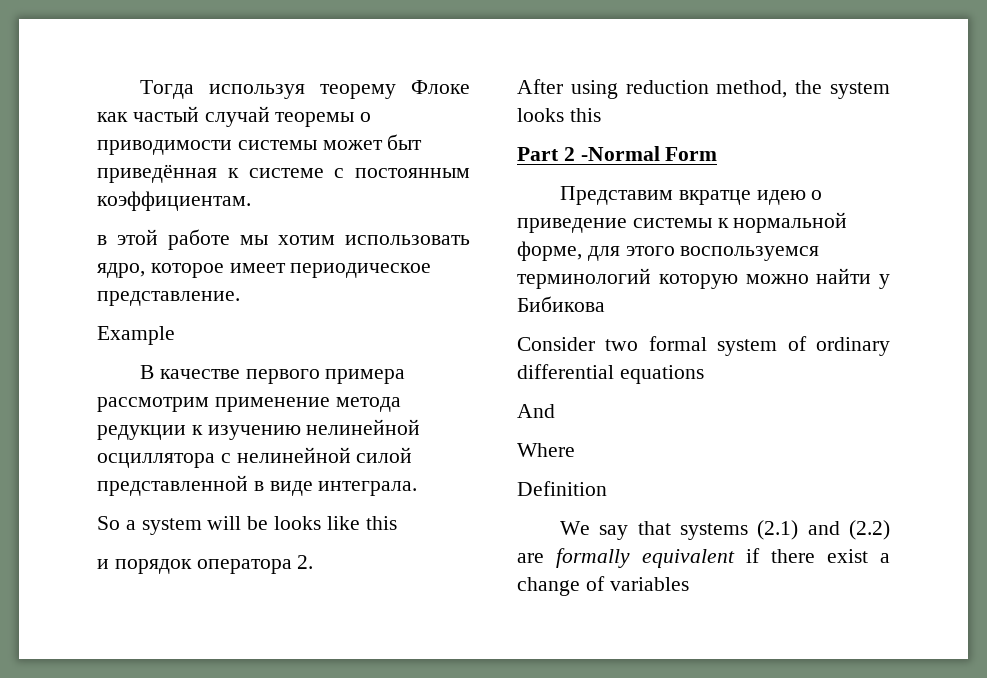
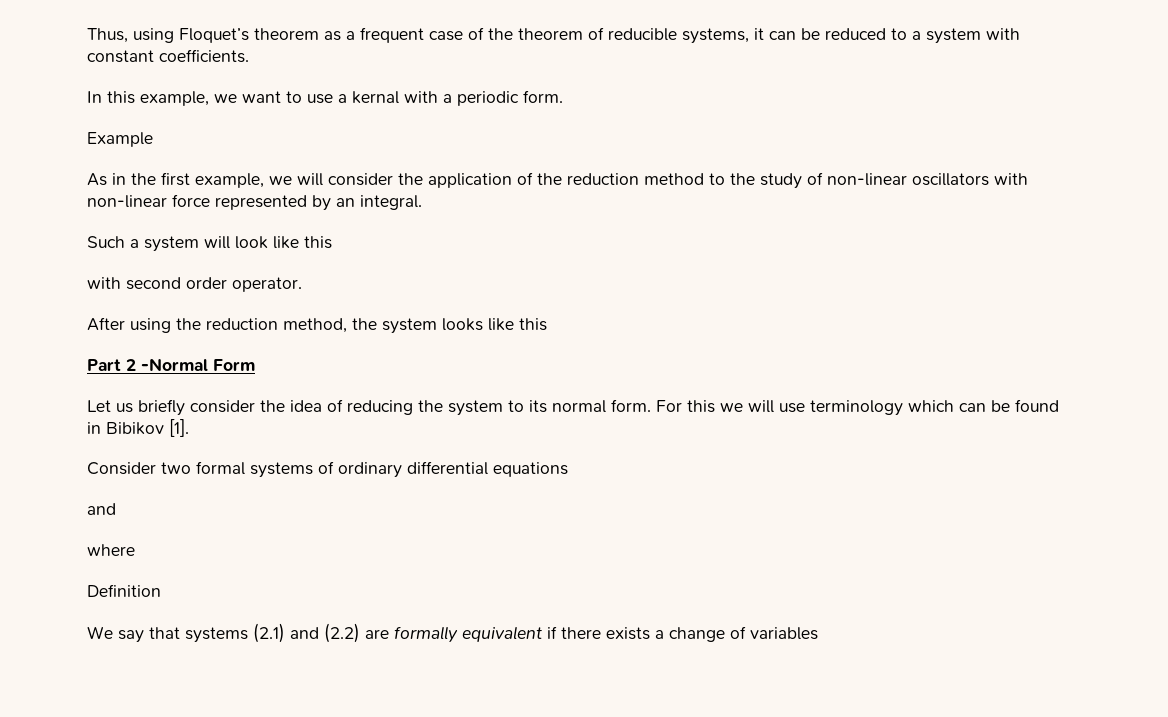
[139,80,470,99] [97,106,372,127] [97,134,423,155] [97,164,470,183] [97,191,251,211] [97,229,470,250] [97,263,432,278] [97,291,240,306] [97,326,175,345] [139,365,406,384] [97,397,401,412] [97,419,421,440] [97,447,413,468] [97,475,418,496] [97,516,120,530] Тогда используя теорему Флоке как частый случай теоремы о приводимости системы может быт приведённая к системе с постоянным коэффициентам. // в этой работе мы хотим использовать ядро, которое имеет периодическое представление. // Example // В качестве первого примера рассмотрим применение метода редукции к изучению нелинейной осциллятора с нелинейной силой представленной в виде интеграла. // So -> [87,27,1020,44] [87,49,249,63] [87,90,563,106] [87,132,153,147] [87,172,1028,189] [87,194,422,211] [87,236,125,248] Thus, using Floquet’s theorem as a frequent case of the theorem of reducible systems, it can be reduced to a system with constant coefficients. // In this example, we want to use a kernal with a periodic form. // Example // As in the first example, we will consider the application of the reduction method to the study of non-linear oscillators with non-linear force represented by an integral. // Such
[247,516,397,530] [97,555,314,574] be looks like this // и порядок оператора 2. -> [235,236,332,249] [87,277,302,292] look like this // with second order operator.
(618, 89) none -> [176,318,201,330] the
(564, 115) none -> [488,318,514,331] like
[559,186,823,205] [517,212,848,233] [517,241,820,261] [517,268,890,289] [517,296,605,312] Представим вкратце идею о приведение системы к нормальной форме, для этого воспользуемся терминологий которую можно найти у Бибикова -> [87,399,1059,416] [87,419,189,437] Let us briefly consider the idea of reducing the system to its normal form. For this we will use terminology which can be found in Bibikov [1].
[717,339,778,356] system -> [250,462,313,478] systems
[517,404,555,418] [517,443,575,457] And // Where -> [87,503,116,515] [87,544,135,556] and // where
[827,549,868,563] exist -> [606,627,650,640] exists

